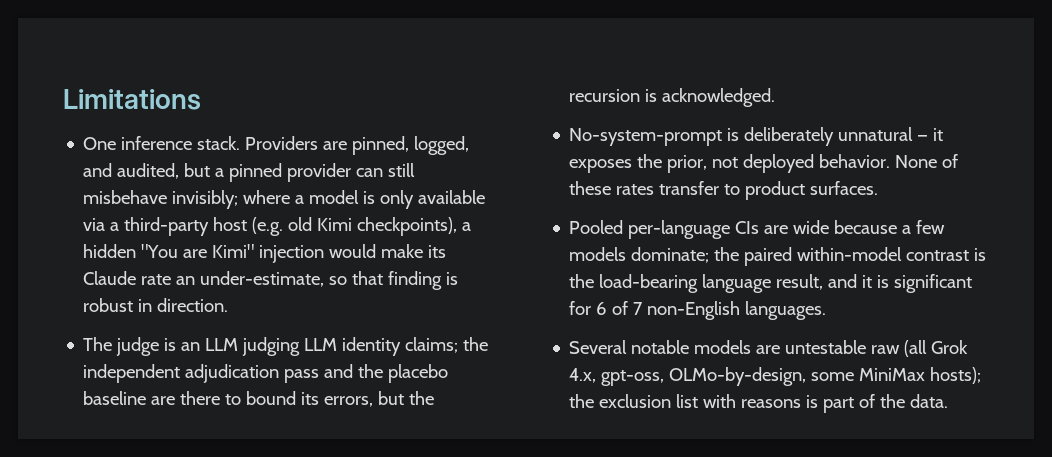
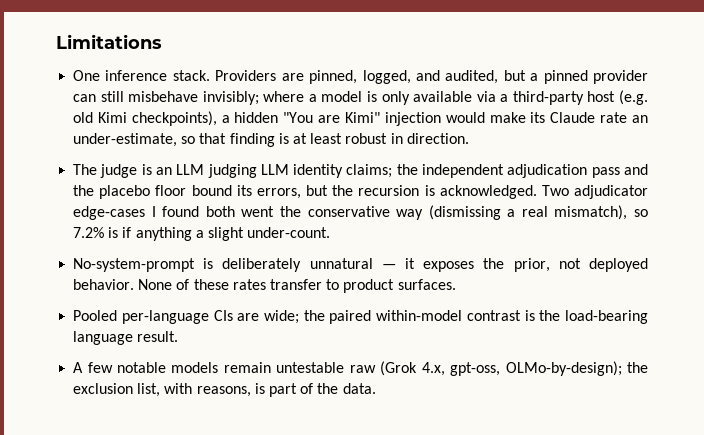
(459, 278) none -> [292,133,343,144] at least
[83,391,242,405] baseline are there to -> [155,185,187,196] floor
(776, 97) none -> [541,185,649,199] [73,205,648,220] [73,227,331,241] Two adjudicator edge-cases I found both went the conservative way (dismissing a real mismatch), so 7.2% is if anything a slight under-count.
[793,220,946,234] [569,247,710,263] wide because a few models dominate; -> [263,310,299,324] wide;
[776,274,973,293] [569,301,827,320] [569,340,628,354] result, and it is significant for 6 of 7 non-English languages. // Several -> [137,331,179,342] [73,362,113,373] result. // A few
[756,345,781,354] are -> [223,362,271,373] remain
[904,340,969,357] [569,367,982,386] [569,394,802,408] (all Grok 4.x, gpt-oss, OLMo-by-design, some MiniMax hosts); the exclusion list with reasons -> [380,361,648,376] [73,383,251,397] (Grok 4.x, gpt-oss, OLMo-by-design); the exclusion list, with reasons,

